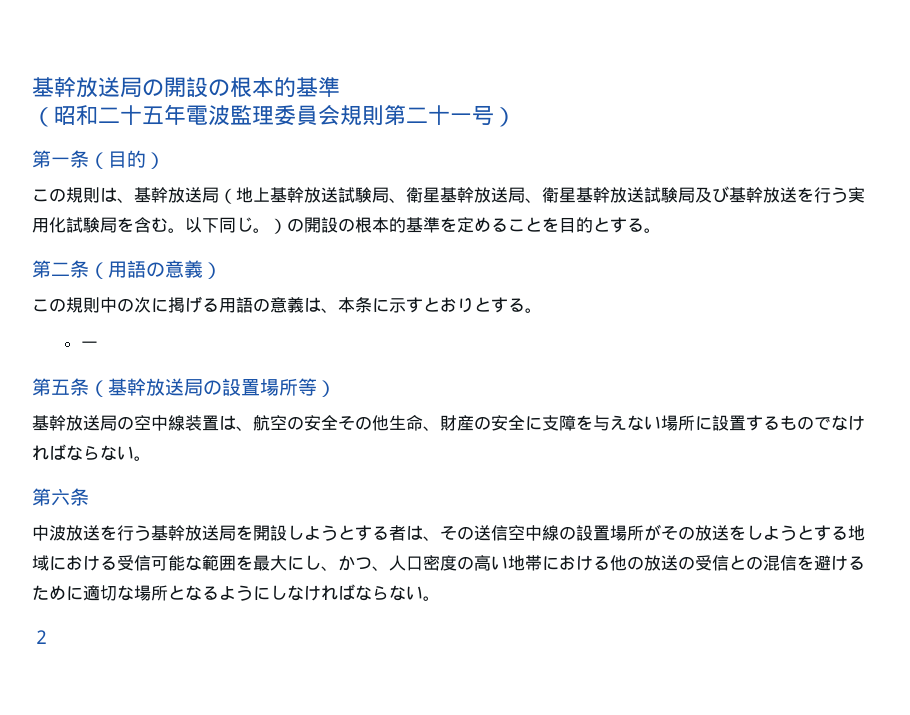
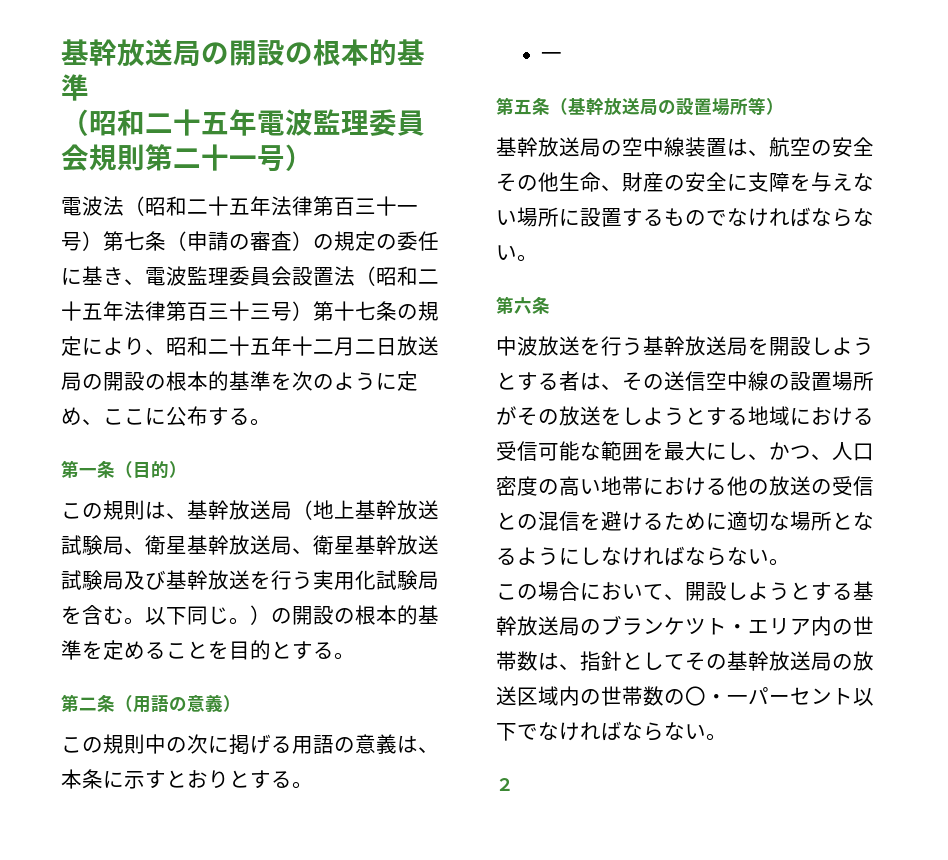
(516, 117) none -> [61,196,418,216] [61,231,439,251] [61,266,439,286] [61,301,439,321] [61,336,439,356] [61,371,418,391] [61,406,271,426] // 電波法（昭和二十五年法律第百三十一号）第七条（申請の審査）の規定の委任に基き、電波監理委員会設置法（昭和二十五年法律第百三十三号）第十七条の規定により、昭和二十五年十二月二日放送局の開設の根本的基準を次のように定め、ここに公布する。
(440, 598) none -> [496,581,874,601] [496,615,874,636] [496,651,874,671] [496,686,874,706] [496,721,727,741] // この場合において、開設しようとする基幹放送局のブランケツト・エリア内の世帯数は、指針としてその基幹放送局の放送区域内の世帯数の〇・一パーセント以下でなければならない。

